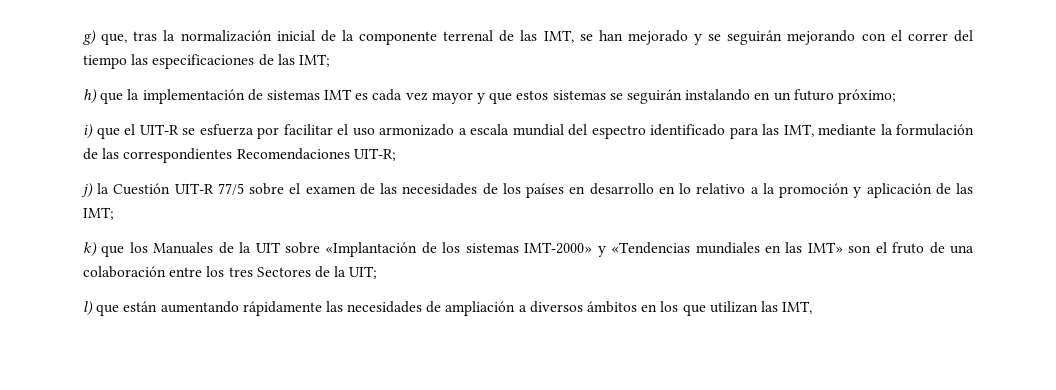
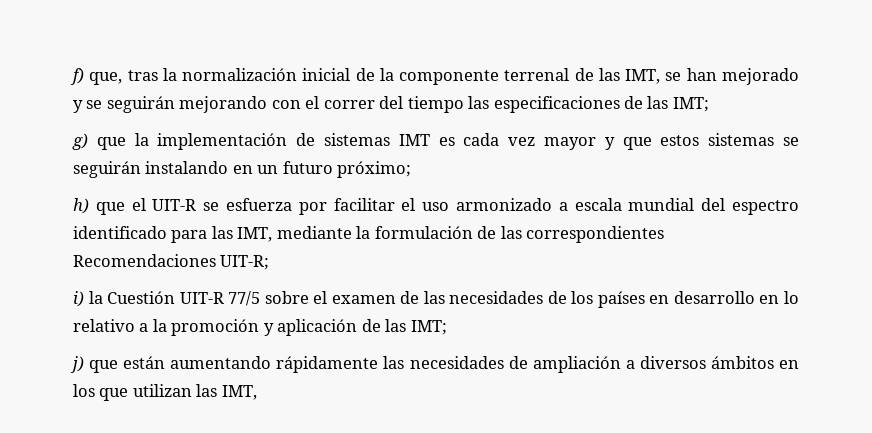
[83,30,96,45] g) -> [70,68,84,85] f)
[83,89,97,104] h) -> [72,133,88,150] g)
[83,124,93,139] i) -> [73,198,89,214] h)
[81,183,93,198] j) -> [73,291,84,307] i)
[83,242,974,257] [83,266,378,279] [83,301,93,316] k) que los Manuales de la UIT sobre «Implantación de los sistemas IMT-2000» y «Tendencias mundiales en las IMT» son el fruto de una colaboración entre los tres Sectores de la UIT; // l) -> [70,356,84,373] j)

